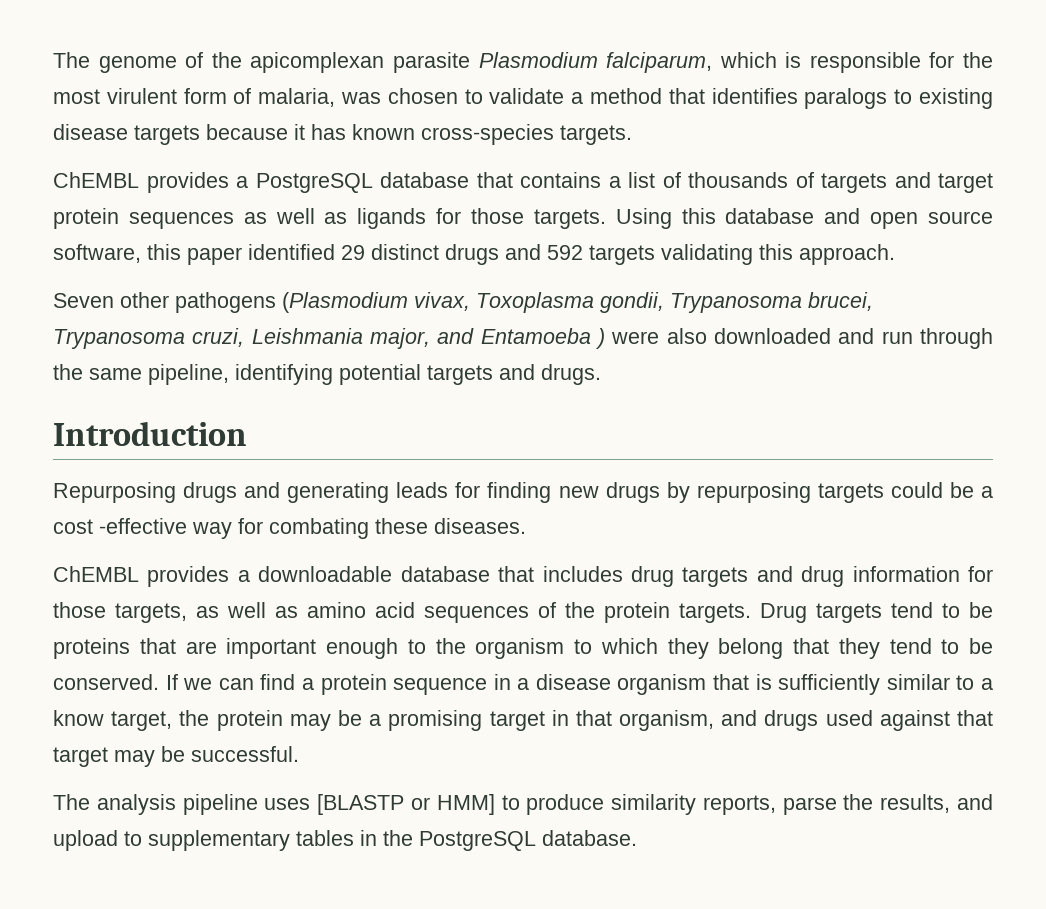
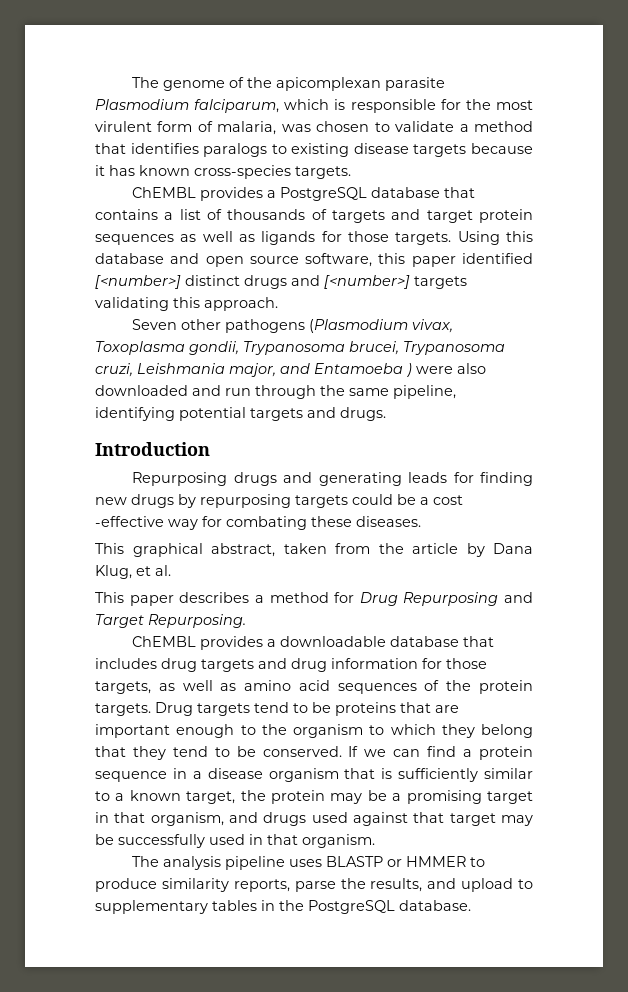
[341,245,365,260] 29 -> [95,275,181,289] [<number>]
[547,245,583,260] 592 -> [324,275,410,289] [<number>]
(526, 526) none -> [95,543,533,557] [95,565,171,579] [95,592,533,606] [95,614,246,628] // This graphical abstract, taken from the article by Dana Klug, et al. // This paper describes a method for Drug Repurposing and Target Repurposing.
[53,710,104,726] know -> [129,790,181,801] known
[191,746,299,762] successful. -> [118,834,375,848] successfully used in that organism.
[317,794,495,815] [BLASTP or HMM] -> [326,856,467,867] BLASTP or HMMER

